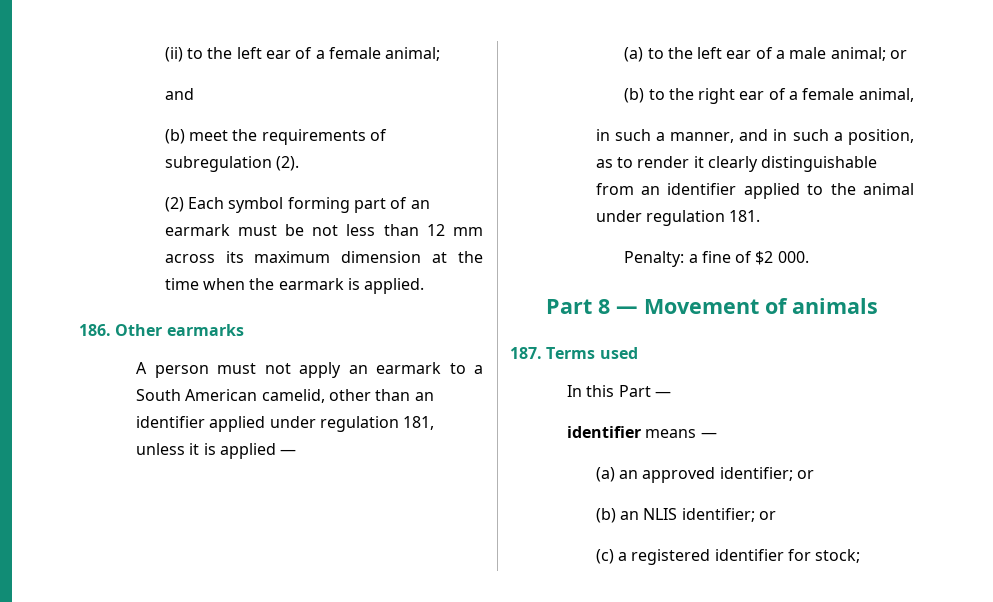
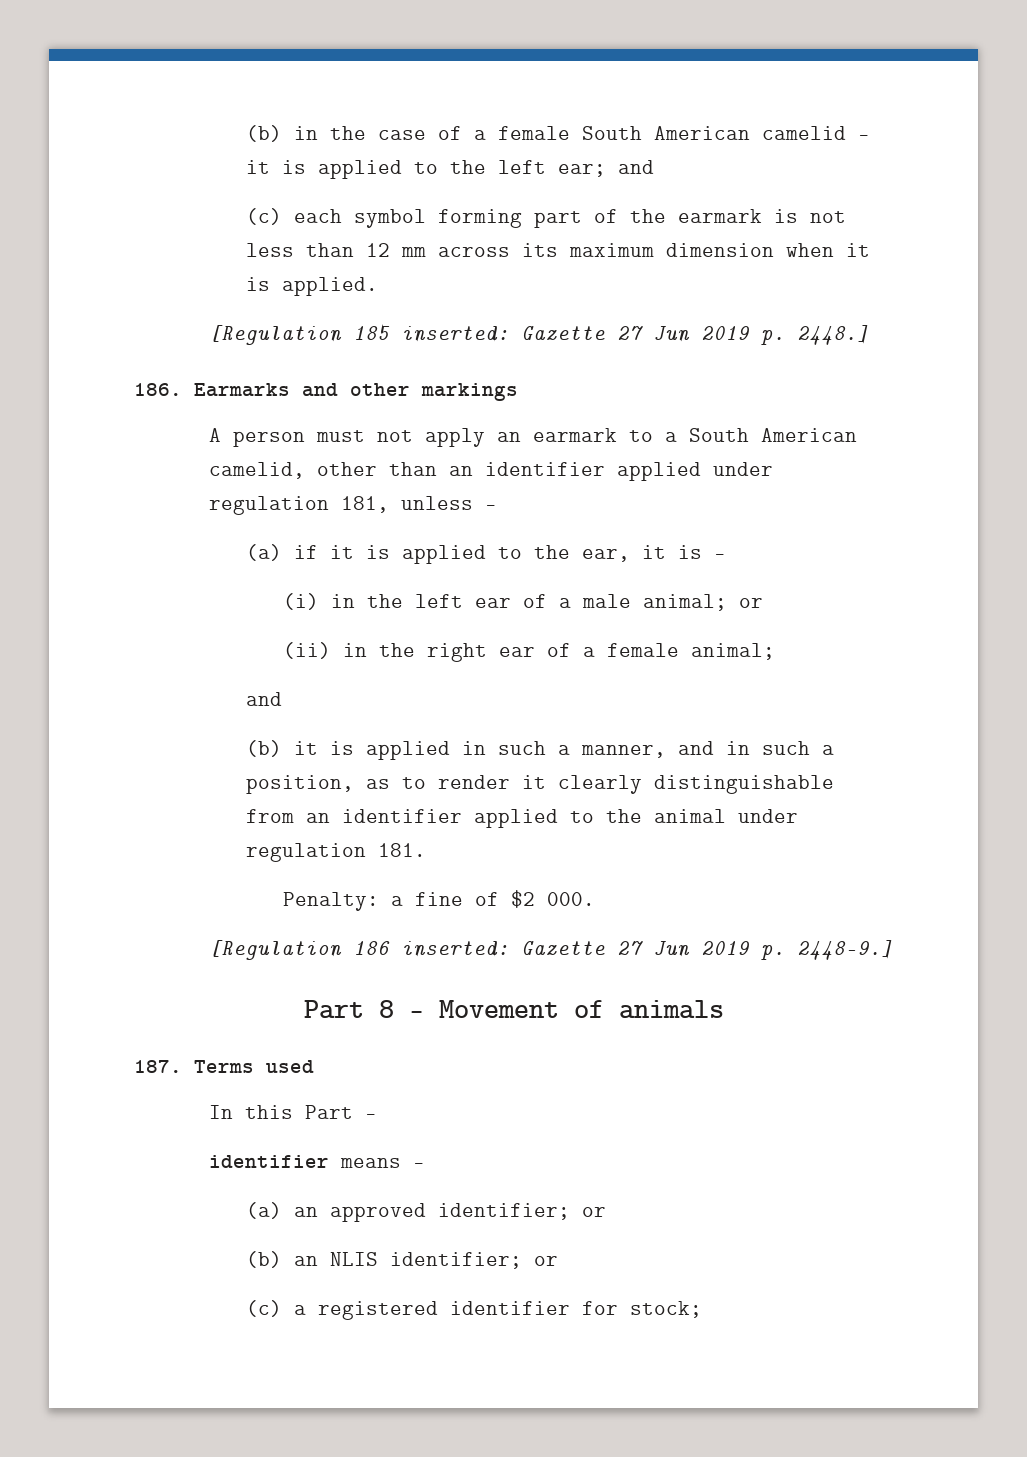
[164,47,441,62] [164,88,194,100] [164,129,387,145] [164,156,299,172] [164,197,430,213] [164,224,305,236] (ii) to the left ear of a female animal; // and // (b) meet the requirements of subregulation (2). // (2) Each symbol forming part of an earmark must be -> [245,125,870,142] [245,160,654,179] [245,208,798,228] (b) in the case of a female South American camelid — it is applied to the left ear; and // (c) each symbol forming part of the earmark is
[432,251,484,263] [164,278,425,294] [79,324,244,336] at the time when the earmark is applied. // 186. Other earmarks -> [785,243,870,257] [245,277,378,296] [208,323,869,345] [134,383,518,401] when it is applied. // [Regulation 185 inserted: Gazette 27 Jun 2019 p. 2448.] // 186. Earmarks and other markings
[189,443,297,459] [624,47,664,62] it is applied — // (a) to -> [484,505,497,510] [245,544,726,564] [283,593,356,610] — // (a) if it is applied to the ear, it is — // (i) in
[624,88,665,103] (b) to -> [283,642,368,659] (ii) in
[858,88,914,102] animal, // -> [691,643,776,660] [245,692,282,706] [245,740,450,760] animal; // and // (b) it is applied
(809, 257) none -> [208,940,893,960] // [Regulation 186 inserted: Gazette 27 Jun 2019 p. 2448-9.]

